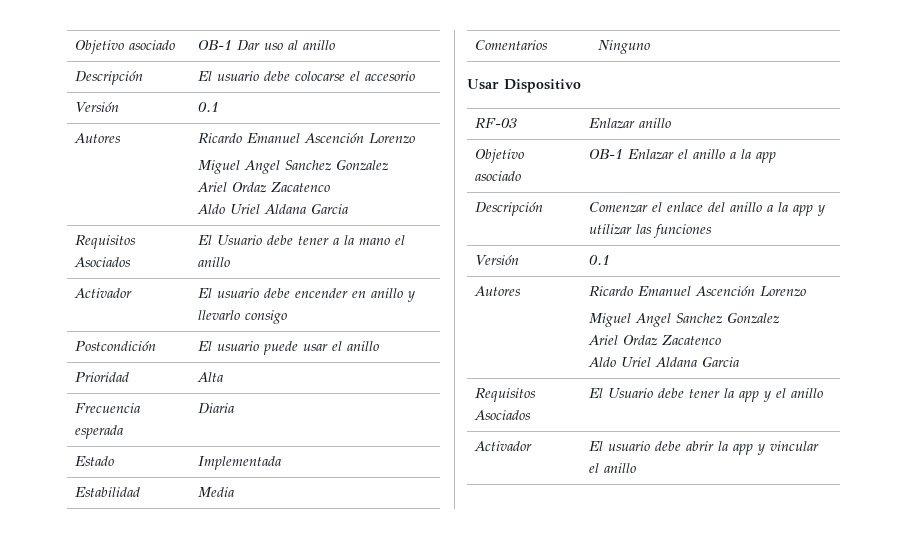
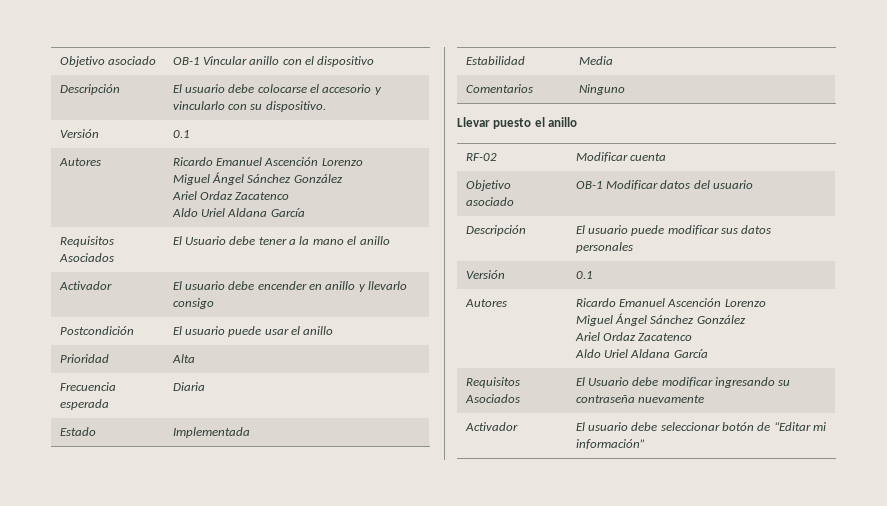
[75,40,176,54] [198,40,336,51] Objetivo asociado | OB-1 Dar uso al anillo -> [59,56,156,67] [172,56,375,67] Objetivo asociado | OB-1 Vincular anillo con el dispositivo
[75,102,120,112] [198,102,220,112] [74,133,122,143] [198,133,416,144] [198,160,390,174] [197,182,331,193] [197,204,349,215] // Versión | 0.1 // Autores | Ricardo Emanuel Ascención Lorenzo // Miguel Angel Sanchez Gonzalez // Ariel Ordaz Zacatenco // Aldo Uriel Aldana Garcia -> [374,87,382,95] [172,101,326,112] [59,129,99,138] [172,130,190,138] [58,158,101,166] [172,157,363,166] [172,172,343,185] [171,191,290,200] [171,208,305,217] y vincularlo con su dispositivo. // Versión | 0.1 // Autores | Ricardo Emanuel Ascención Lorenzo // Miguel Ángel Sánchez González // Ariel Ordaz Zacatenco // Aldo Uriel Aldana García
[467,79,581,93] [475,118,518,129] [589,118,672,129] [475,149,525,163] [475,171,522,181] [589,149,777,163] [475,202,544,216] [589,202,826,216] [589,224,713,238] [475,255,520,265] [589,255,611,265] [474,286,522,296] [589,286,807,297] [589,313,781,327] [588,335,722,346] [588,357,740,368] [475,388,537,402] [474,410,532,420] [589,388,824,402] [474,441,533,451] [589,441,820,455] [589,463,637,473] Usar Dispositivo // RF-03 | Enlazar anillo // Objetivo asociado | OB-1 Enlazar el anillo a la app // Descripción | Comenzar el enlace del anillo a la app y utilizar las funciones // Versión | 0.1 // Autores | Ricardo Emanuel Ascención Lorenzo // Miguel Angel Sanchez Gonzalez // Ariel Ordaz Zacatenco // Aldo Uriel Aldana Garcia // Requisitos Asociados | El Usuario debe tener la app y el anillo // Activador | El usuario debe abrir la app y vincular el anillo -> [457,117,578,129] [465,153,497,161] [575,152,666,162] [465,180,511,191] [465,197,514,206] [575,180,754,190] [465,225,526,236] [575,225,772,236] [575,242,633,253] [465,270,505,279] [575,271,593,279] [464,299,507,307] [575,298,766,307] [575,313,746,326] [574,332,693,341] [574,349,708,358] [465,377,520,388] [464,394,520,403] [575,377,791,388] [575,395,704,403] [464,422,518,431] [575,422,827,431] [575,439,645,449] Llevar puesto el anillo // RF-02 | Modificar cuenta // Objetivo asociado | OB-1 Modificar datos del usuario // Descripción | El usuario puede modificar sus datos personales // Versión | 0.1 // Autores | Ricardo Emanuel Ascención Lorenzo // Miguel Ángel Sánchez González // Ariel Ordaz Zacatenco // Aldo Uriel Aldana García // Requisitos Asociados | El Usuario debe modificar ingresando su contraseña nuevamente // Activador | El usuario debe seleccionar botón de “Editar mi información”

